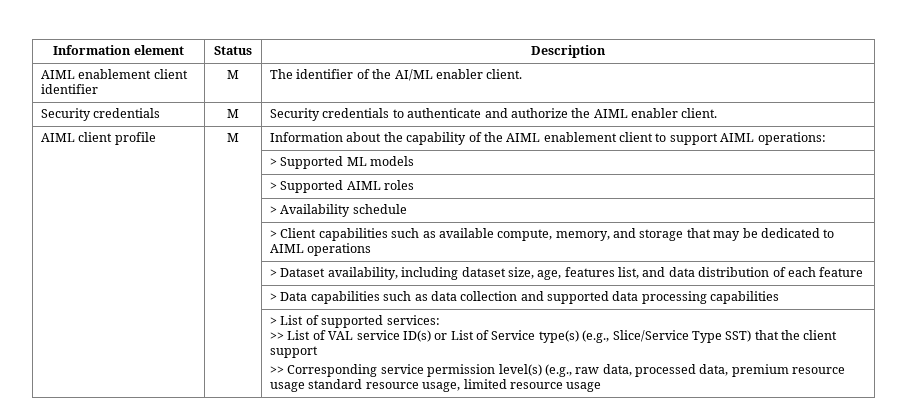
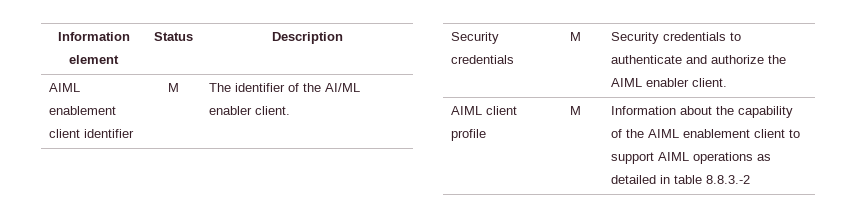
[757,132,826,145] [270,156,415,169] [270,180,415,193] [270,204,407,217] [270,228,835,241] [270,243,372,256] [270,267,864,280] [270,291,780,304] [270,315,440,328] [270,330,838,343] [270,346,319,358] [270,364,846,377] [270,379,602,392] operations: // | | > Supported ML models // | | > Supported AIML roles // | | > Availability schedule // | | > Client capabilities such as available compute, memory, and storage that may be dedicated to AIML operations // | | > Dataset availability, including dataset size, age, features list, and data distribution of each feature // | | > Data capabilities such as data collection and supported data processing capabilities // | | > List of supported services: // >> List of VAL service ID(s) or List of Service type(s) (e.g., Slice/Service Type SST) that the client support // >> Corresponding service permission level(s) (e.g., raw data, processed data, premium resource usage standard resource usage, limited resource usage -> [692,152,771,164] [610,175,750,184] operations as detailed in table 8.8.3.-2

